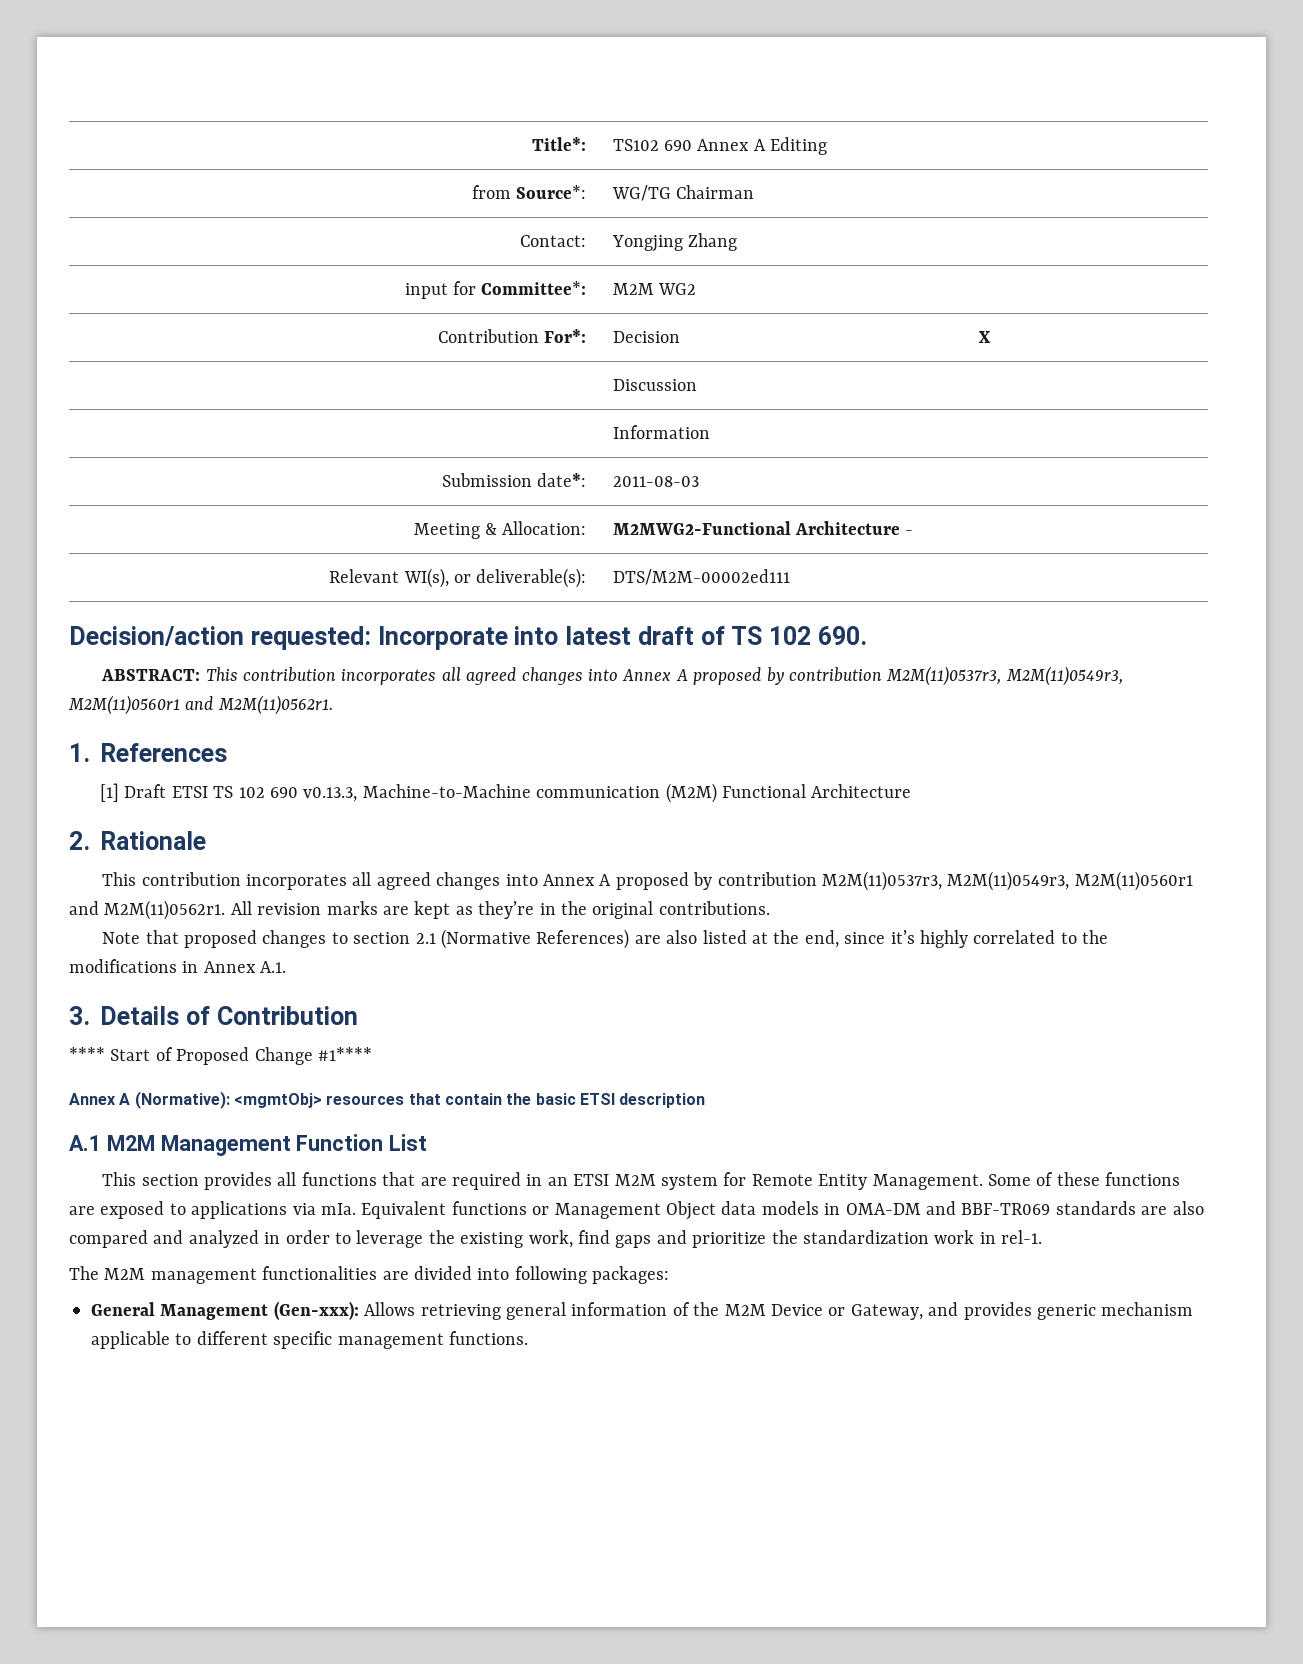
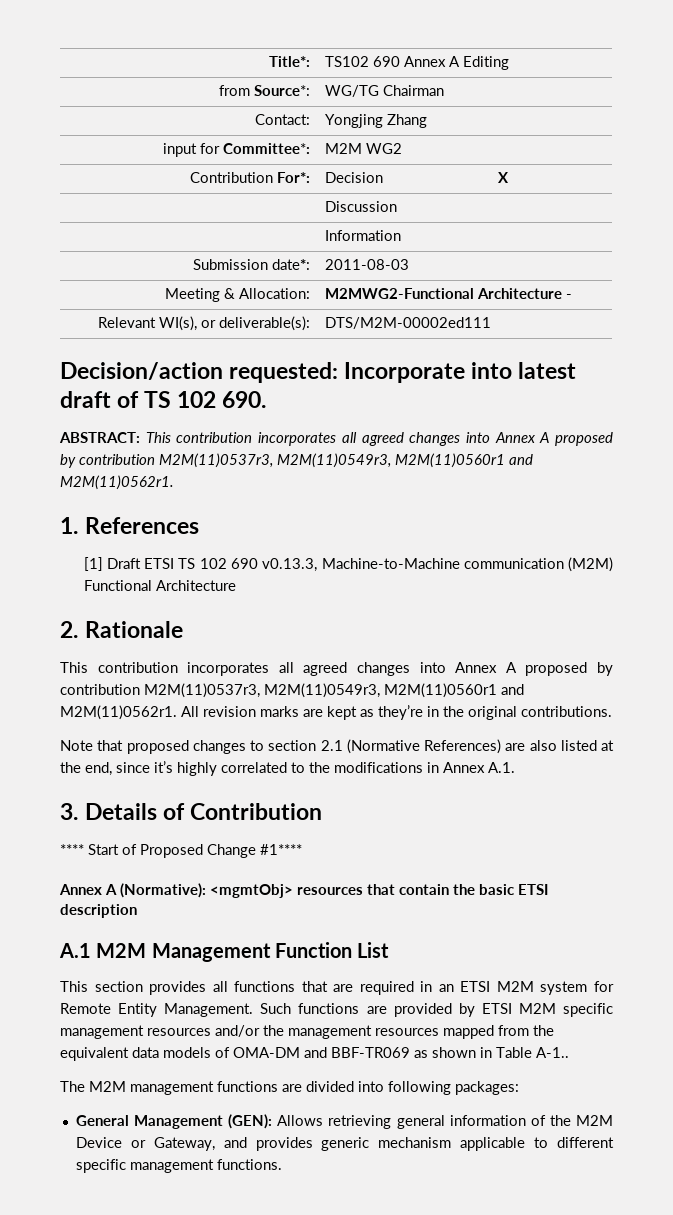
[987,1172,1181,1186] [69,1201,716,1220] Some of these functions are exposed to applications via mIa. Equivalent functions or Management Object -> [260,1003,614,1017] [60,1025,554,1039] [60,1047,129,1061] Such functions are provided by ETSI M2M specific management resources and/or the management resources mapped from the equivalent
[824,1203,841,1215] in -> [215,1047,230,1058] of
[1055,1201,1204,1215] [69,1230,1043,1248] standards are also compared and analyzed in order to leverage the existing work, find gaps and prioritize the standardization work in rel-1. -> [414,1047,569,1058] as shown in Table A-1..
[262,1266,378,1280] functionalities -> [217,1081,278,1092] functions
[273,1301,359,1320] (Gen-xxx): -> [228,1114,273,1129] (GEN):

